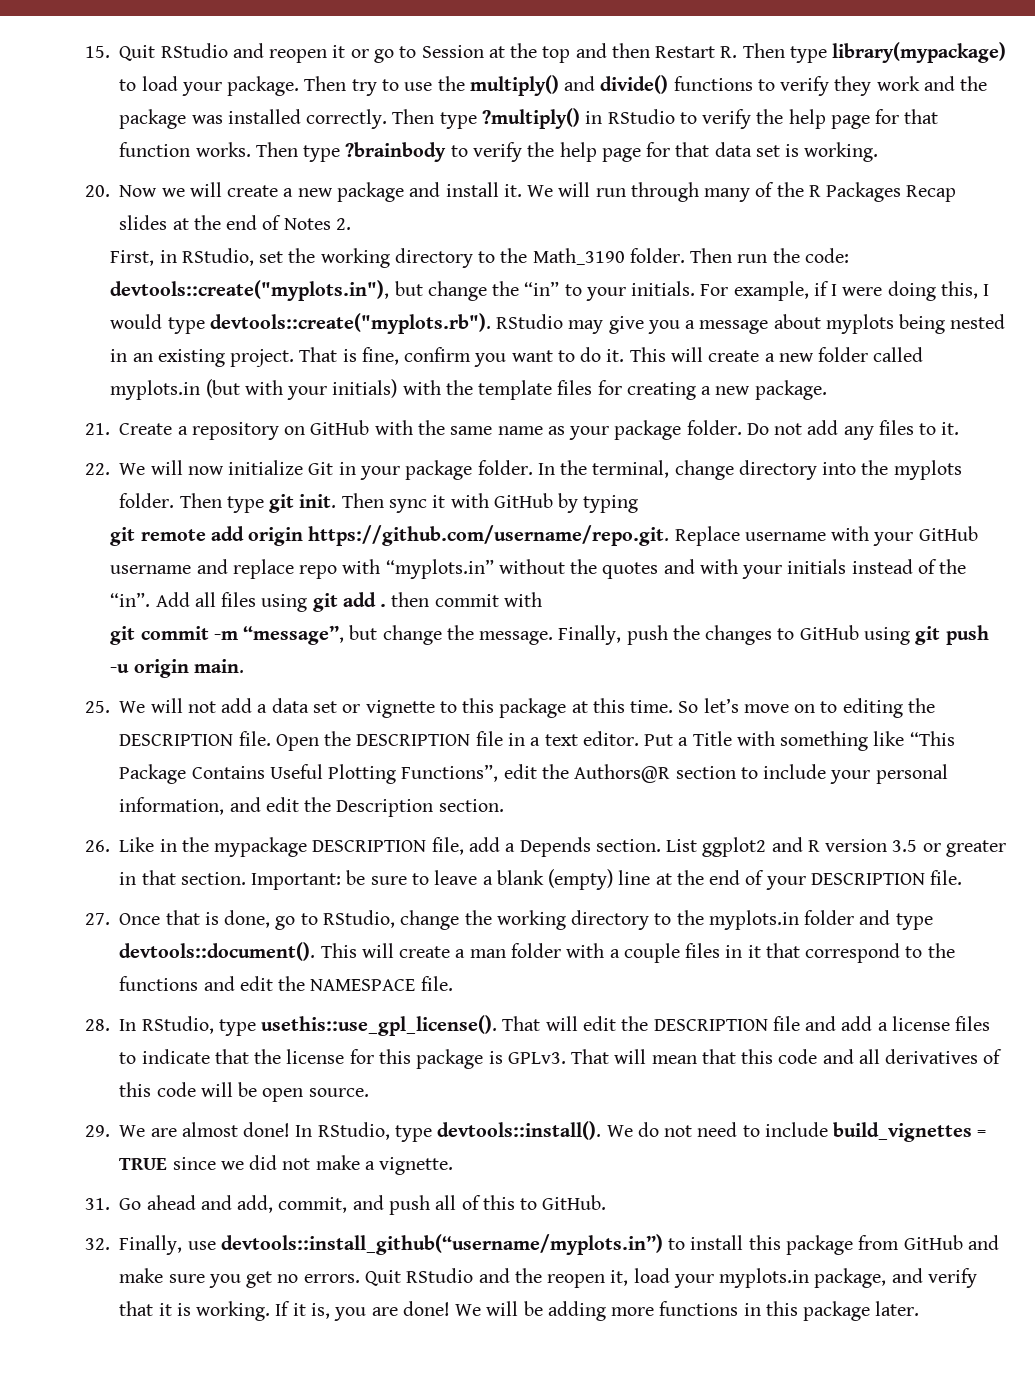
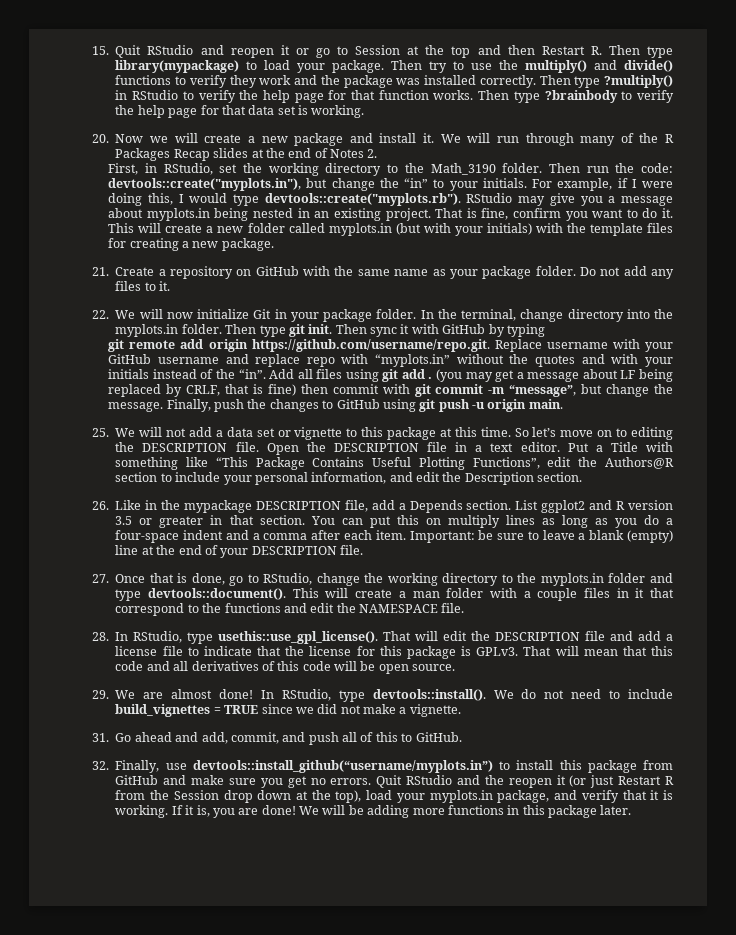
[825,314,894,334] myplots -> [146,208,210,221] myplots.in
[893,460,962,480] myplots -> [115,324,179,337] myplots.in
(387, 605) none -> [436,369,674,382] [108,384,296,397] (you may get a message about LF being replaced by CRLF, that is fine)
(542, 599) // -> (410, 389) none
(246, 878) none -> [310,515,673,528] [115,530,406,543] You can put this on multiply lines as long as you do a four-space indent and a comma after each item.
[955,1016,991,1031] files -> [162,646,183,656] file
[610,1270,629,1286] it, -> [556,775,674,788] [115,790,362,803] it (or just Restart R from the Session drop down at the top),

